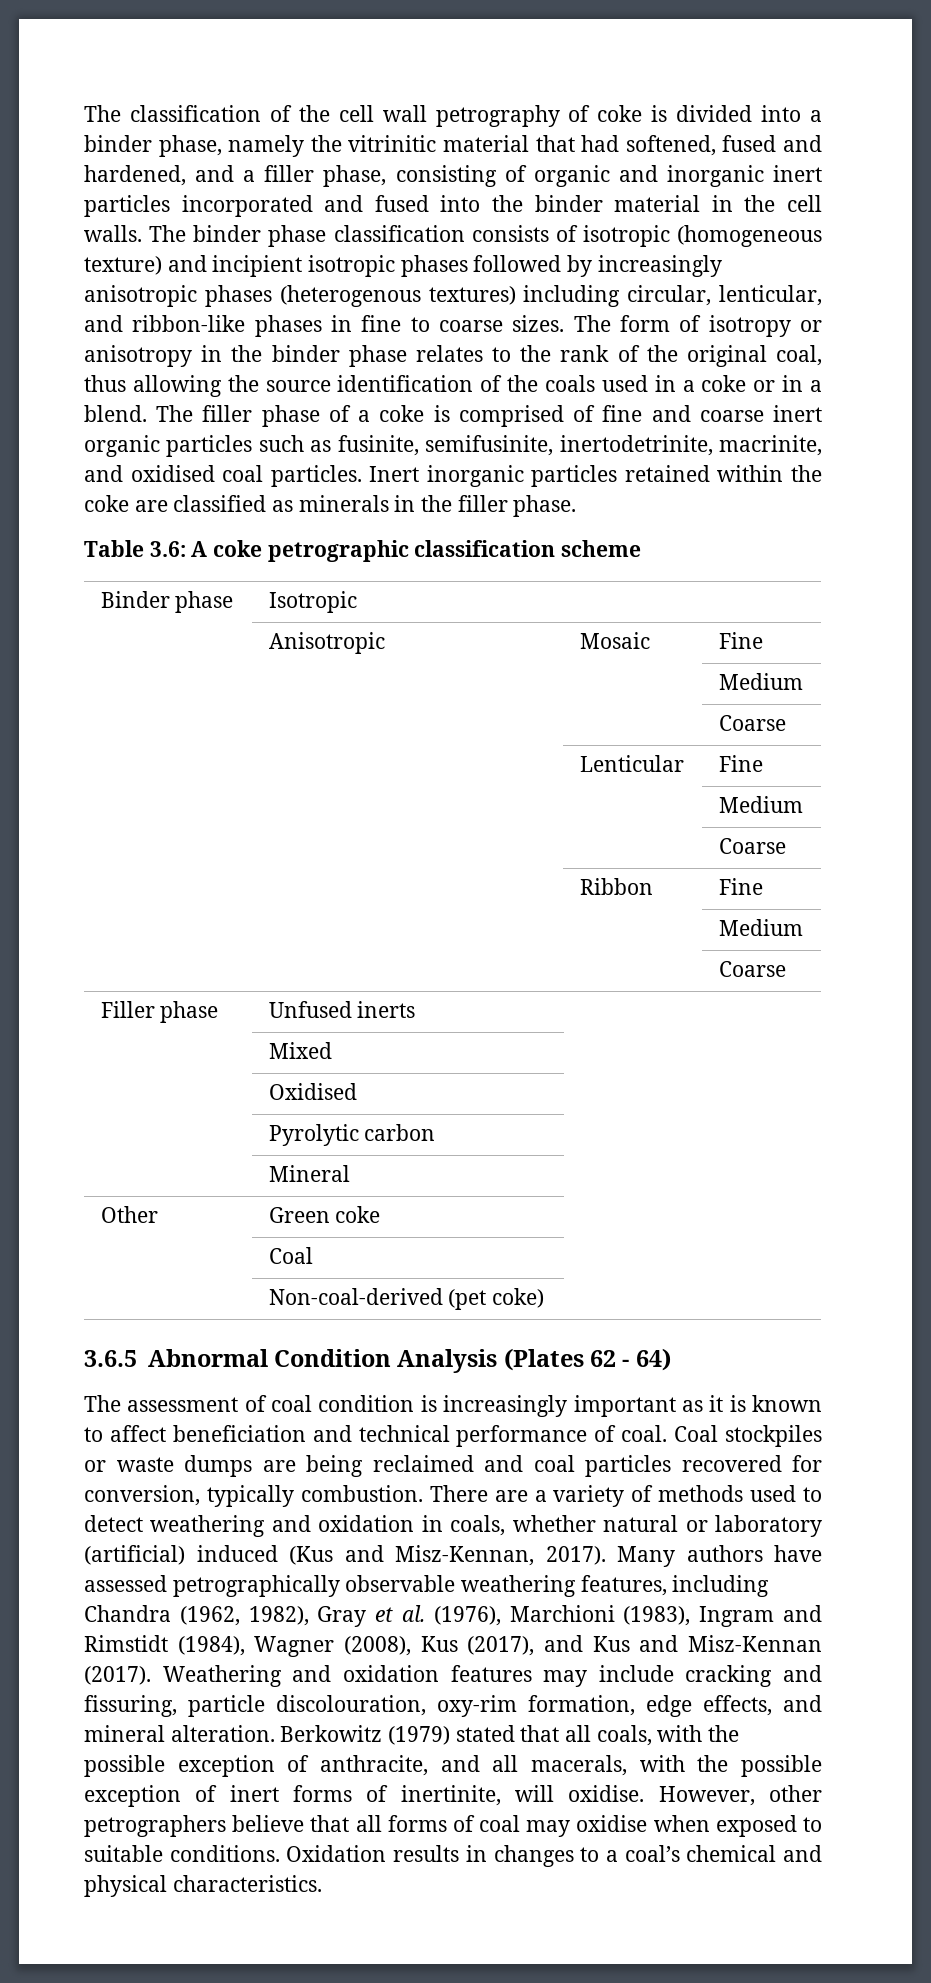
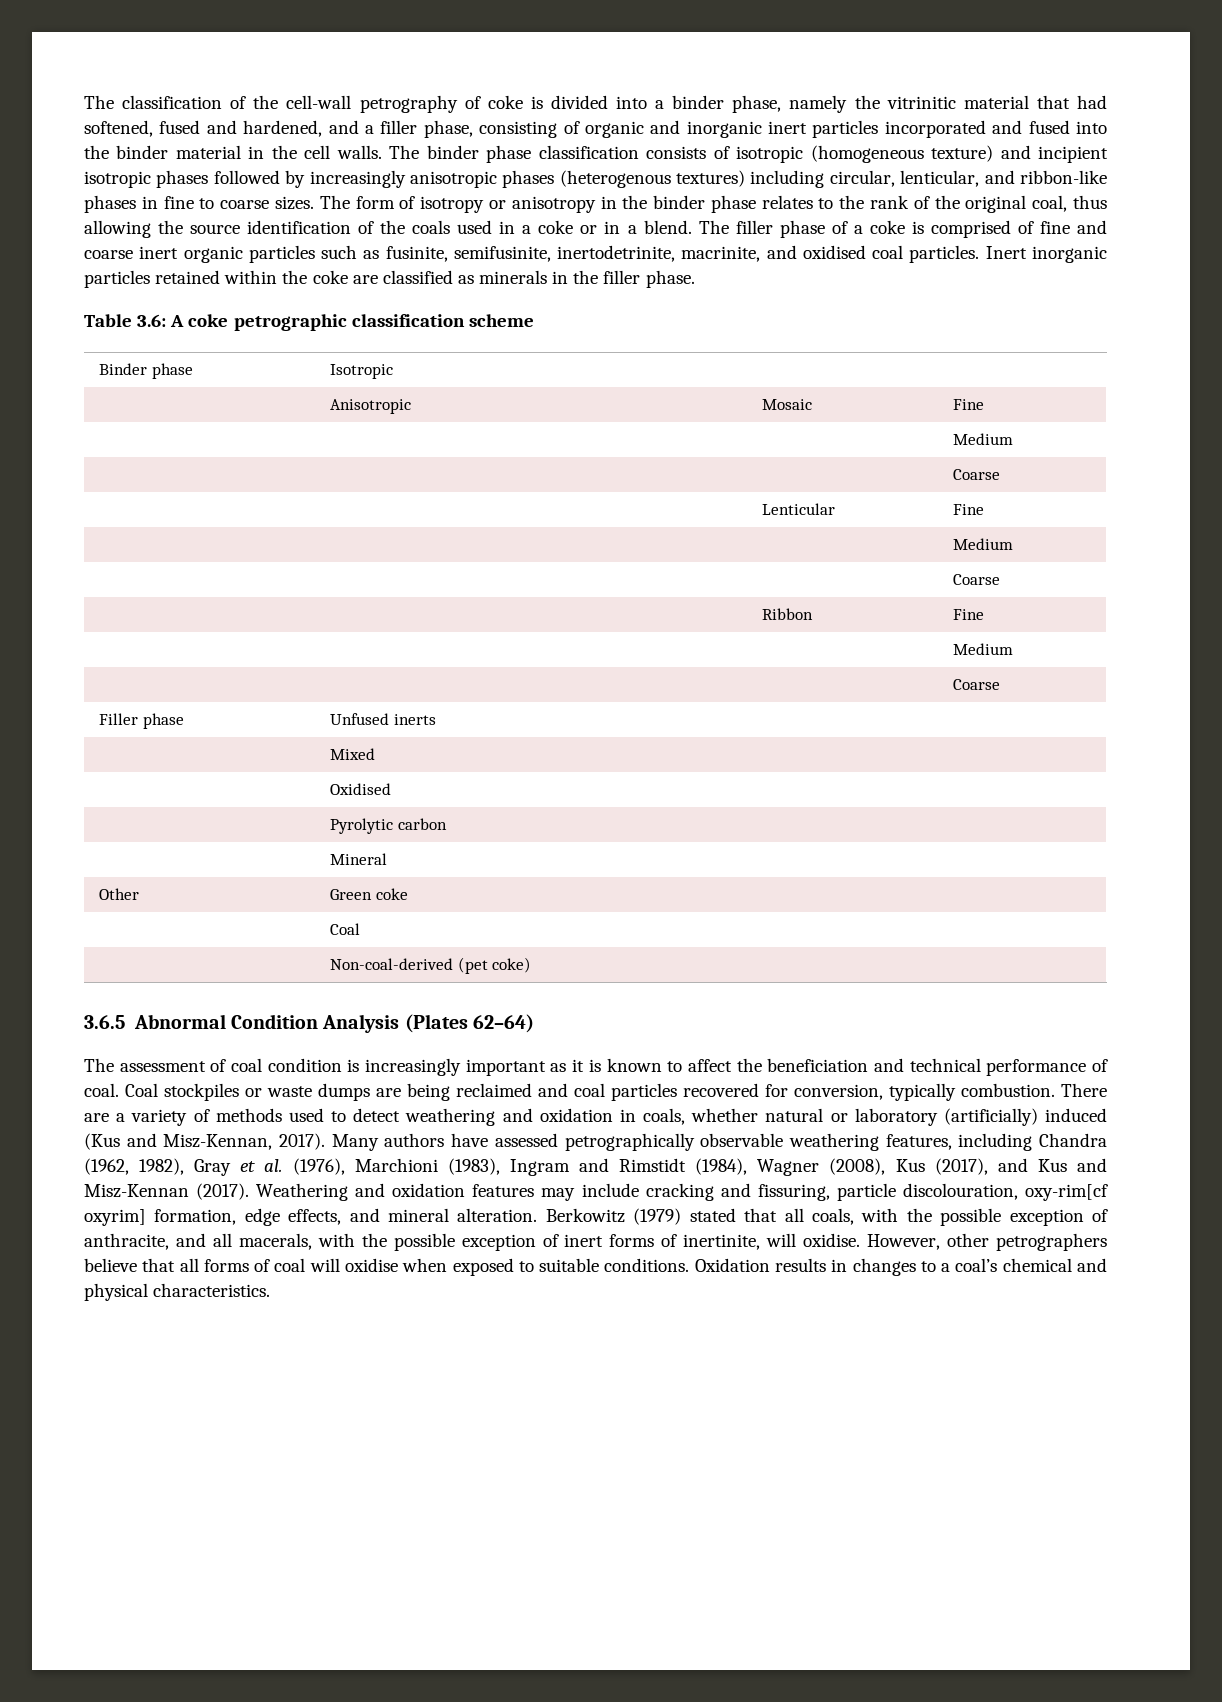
[338,105,427,122] cell wall -> [286,95,352,109] cell-wall
[589,1348,671,1371] 62 - 64) -> [473,1014,535,1033] 62–64)
(166, 1433) none -> [736,1058,762,1072] the
[84,1545,185,1565] (artificial) -> [943,1108,1038,1126] (artificially)
[437,1695,517,1717] oxy-rim -> [1025,1184,1109,1201] [84,1209,146,1226] oxy-rim[cf oxyrim]
[526,1820,571,1837] may -> [309,1258,340,1272] will

